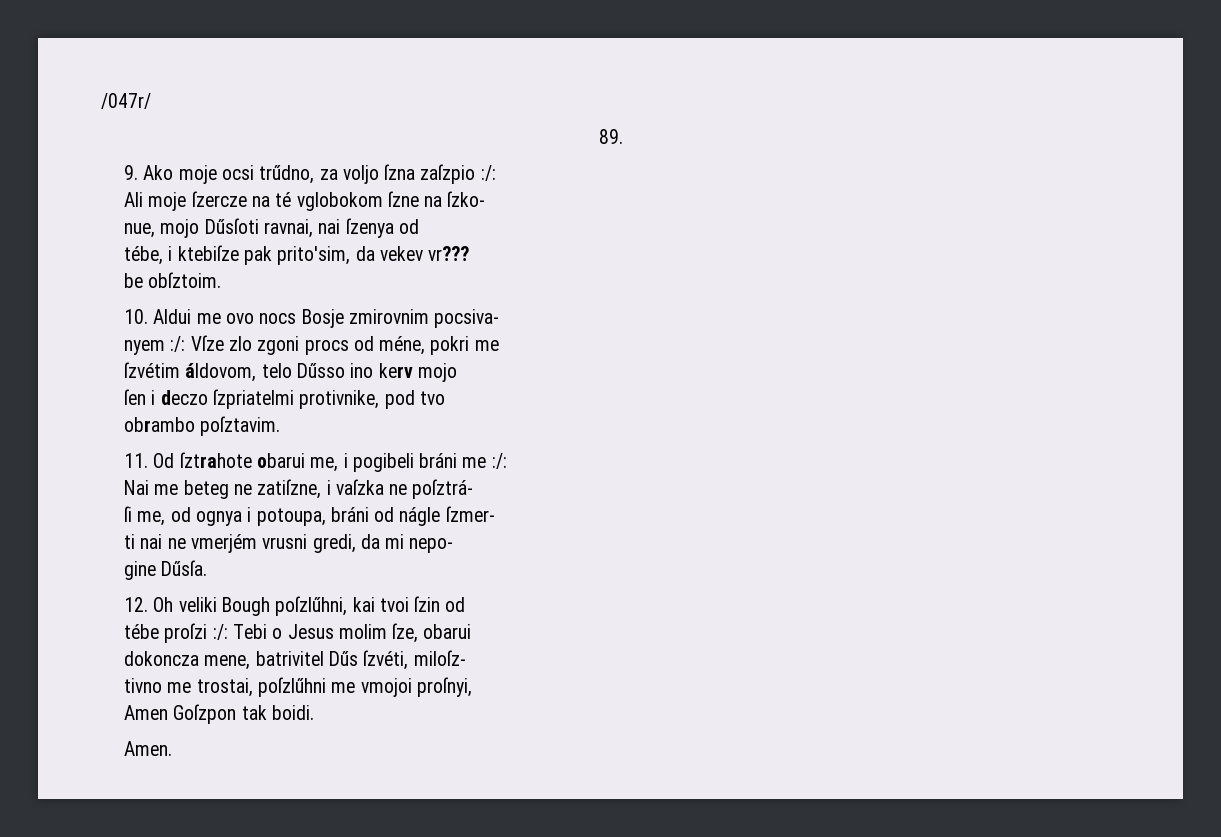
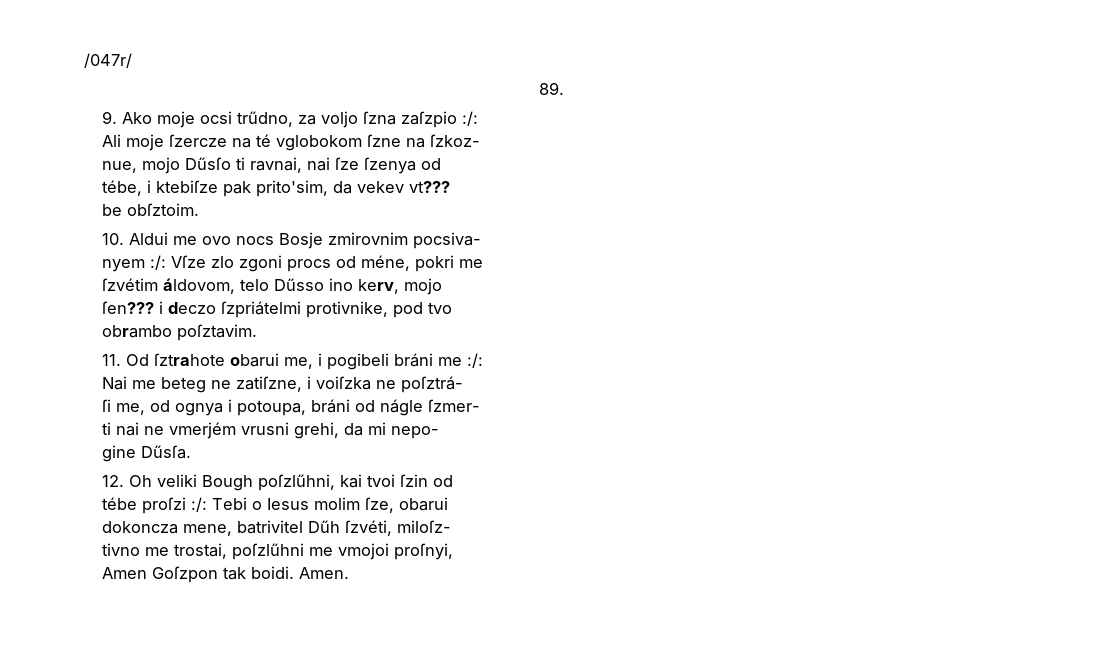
[447,191,486,207] ſzko- -> [430,134,481,147] ſzkoz-
[204,218,259,234] Dűsſoti -> [185,157,246,170] Dűsſo ti
(341, 226) none -> [335,157,360,170] ſze
[428,246,470,261] vr??? -> [409,181,451,193] vt???
[378,363,413,378] kerv -> [358,279,400,294] kerv,
[124,389,147,405] ſen -> [102,301,155,314] ſen???
[212,389,294,409] ſzpriatelmi -> [221,301,302,318] ſzpriátelmi
[335,479,384,495] vaſzka -> [316,376,372,390] voiſzka
[312,534,356,553] gredi, -> [294,422,340,439] grehi,
[287,624,334,639] Jesus -> [267,498,310,510] Iesus
[328,651,358,666] Dűs -> [308,520,341,533] Dűh
(314, 712) // -> (295, 572) none

